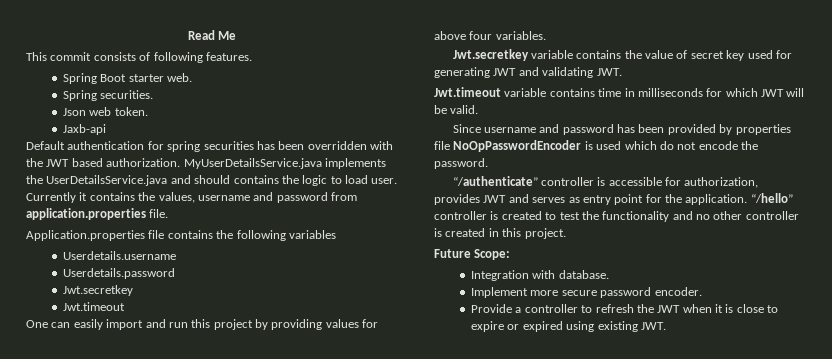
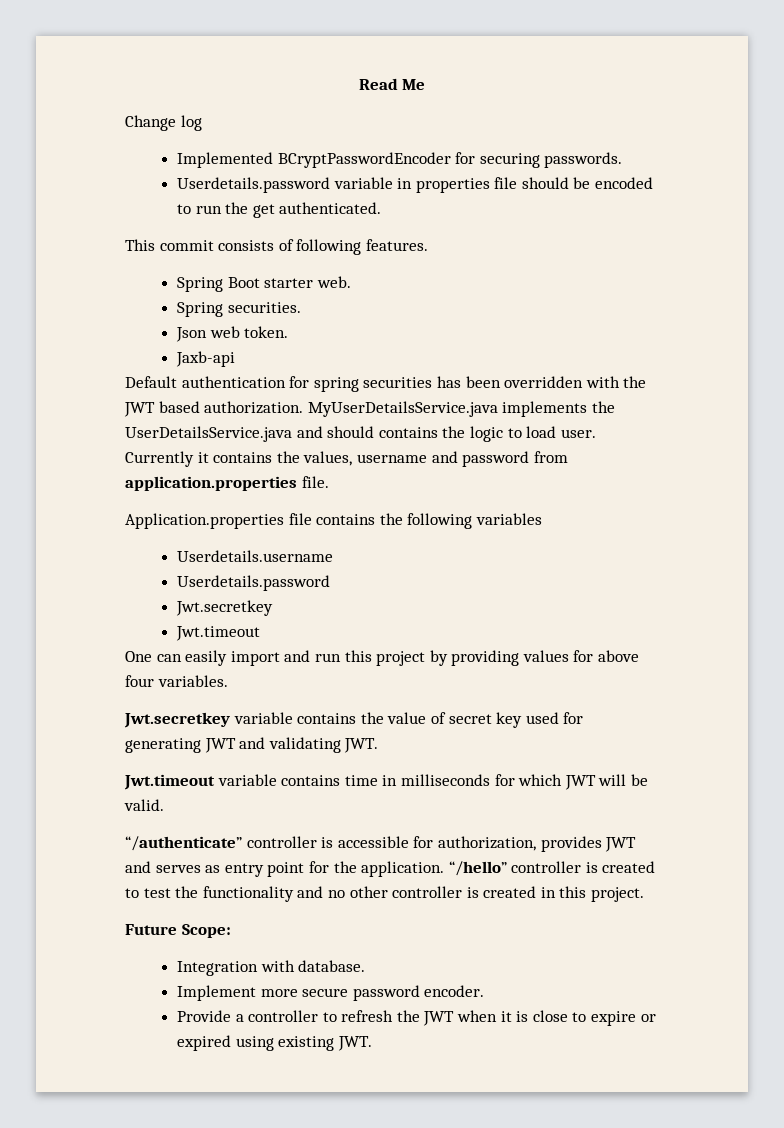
(237, 35) none -> [125,115,202,131] [176,152,623,168] [176,177,654,193] [176,202,382,218] // Change log // Implemented BCryptPasswordEncoder for securing passwords. // Userdetails.password variable in properties file should be encoded to run the get authenticated.
[452,124,791,135] [434,140,758,152] [434,158,488,169] // Since username and password has been provided by properties file NoOpPasswordEncoder is used which do not encode the password. -> (164, 805) none

